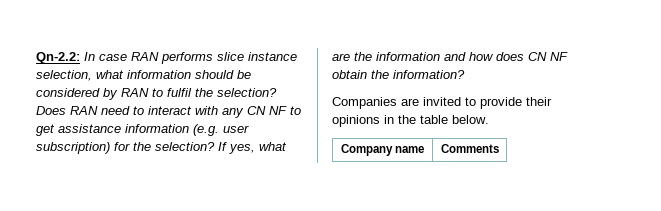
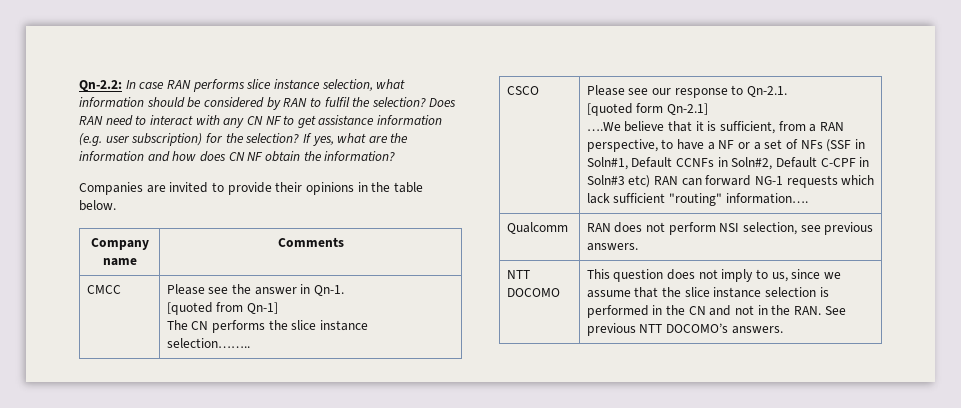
(499, 148) none -> [86,285,121,294] [166,284,344,296] [166,302,279,315] [166,320,368,333] [166,338,250,348] [506,86,539,95] [586,85,787,98] [586,103,709,116] [586,121,844,134] [586,139,865,152] [586,157,870,170] [586,175,875,188] [586,193,808,206] [506,222,568,234] [586,222,874,235] [586,243,638,251] [506,270,530,279] [506,288,560,297] [586,269,841,282] [586,287,829,298] [586,305,846,318] [586,323,783,336] // CMCC | Please see the answer in Qn-1. // [quoted from Qn-1] // The CN performs the slice instance selection…….. // CSCO | Please see our response to Qn-2.1. // [quoted form Qn-2.1] // ….We believe that it is sufficient, from a RAN perspective, to have a NF or a set of NFs (SSF in Soln#1, Default CCNFs in Soln#2, Default C-CPF in Soln#3 etc) RAN can forward NG-1 requests which lack sufficient "routing" information…. // Qualcomm | RAN does not perform NSI selection, see previous answers. // NTT DOCOMO | This question does not imply to us, since we assume that the slice instance selection is performed in the CN and not in the RAN. See previous NTT DOCOMO’s answers.

